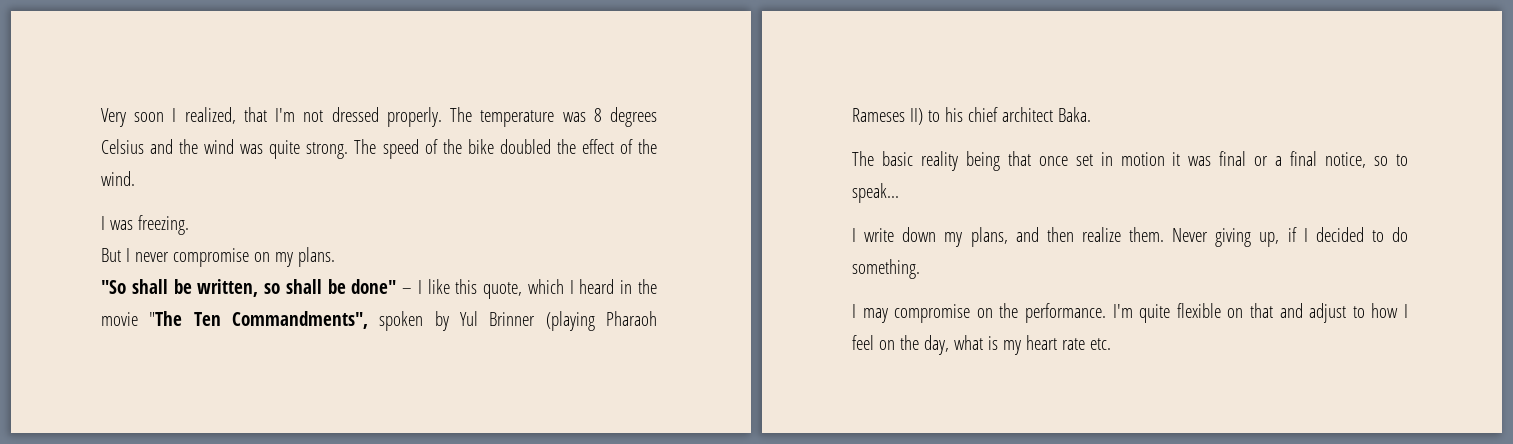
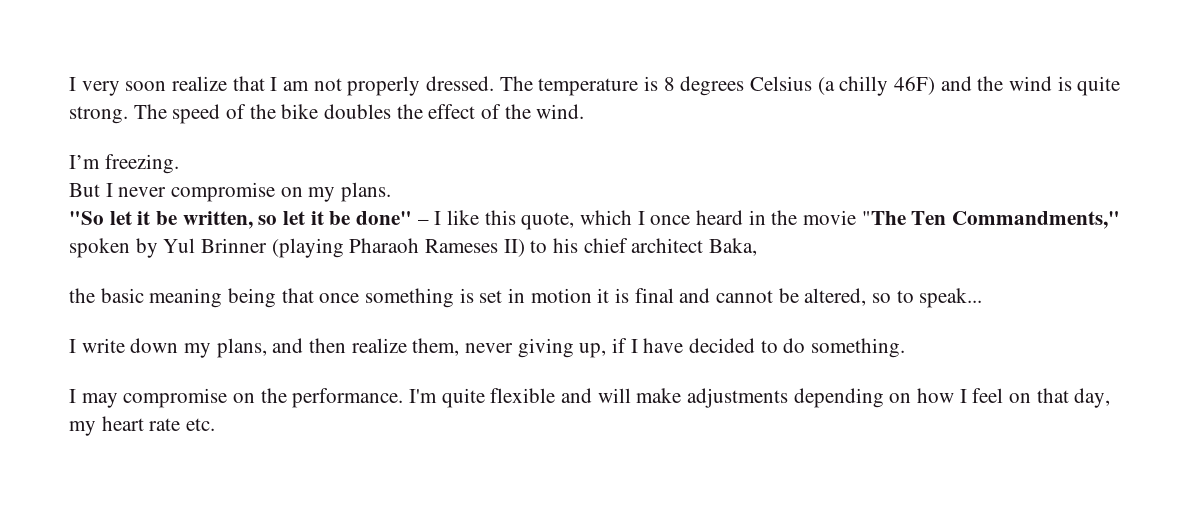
[101,107,442,127] Very soon I realized, that I'm not dressed properly. -> [69,76,495,96] I very soon realize that I am not properly dressed.
[562,112,586,122] was -> [644,76,659,91] is
(144, 146) none -> [817,76,936,96] (a chilly 46F)
[240,144,264,154] was -> [1057,76,1072,91] is
[499,139,551,154] doubled -> [324,104,392,119] doubles
[101,216,133,230] I was -> [69,155,100,169] I’m
[131,279,168,294] shall -> [109,211,151,225] let it
[285,279,322,294] shall -> [283,211,324,225] let it
(574, 287) none -> [650,215,691,225] once
[232,311,368,329] Commandments", -> [952,211,1121,229] Commandments,"
[1057,107,1091,122] [852,151,958,171] Baka. // The basic reality -> [709,238,758,256] [69,288,223,308] Baka, // the basic meaning
(1068, 161) none -> [365,288,474,308] something is
[1188,151,1367,168] was final or a final notice, -> [615,288,867,306] is final and cannot be altered,
[1129,227,1209,242] them. Never -> [412,338,514,356] them, never
(1308, 235) none -> [643,338,684,353] have
[1227,303,1409,323] [852,335,998,355] on that and adjust to how I feel on the day, what is -> [561,388,1111,408] and will make adjustments depending on how I feel on that day,

